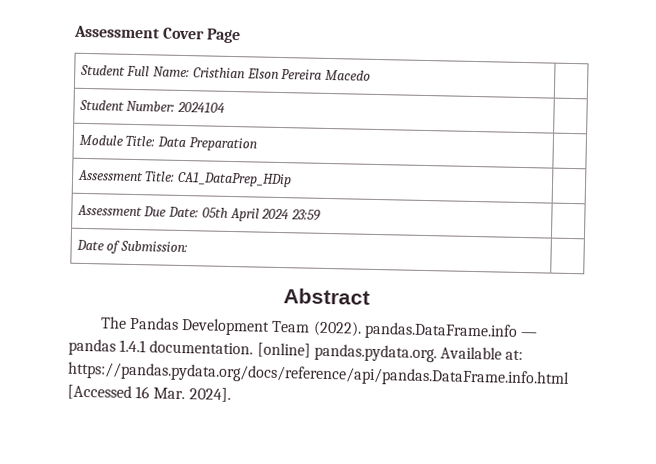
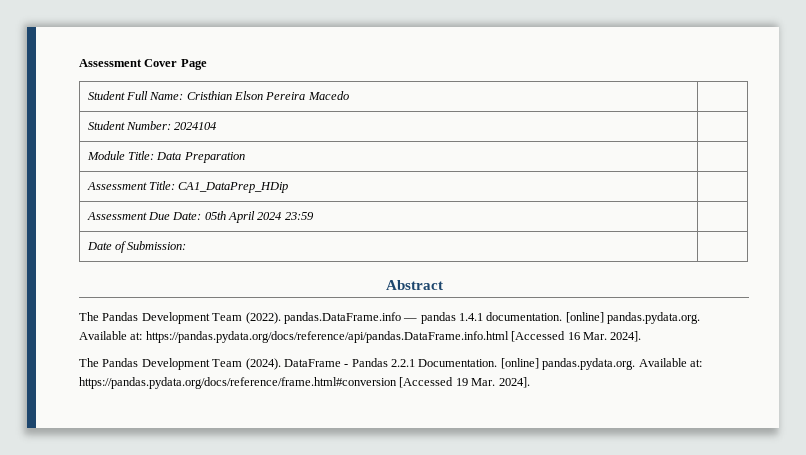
(231, 395) none -> [79,358,702,370] [79,377,530,389] // The Pandas Development Team (2024). DataFrame - Pandas 2.2.1 Documentation. [online] pandas.pydata.org. Available at: https://pandas.pydata.org/docs/reference/frame.html#conversion [Accessed 19 Mar. 2024].

